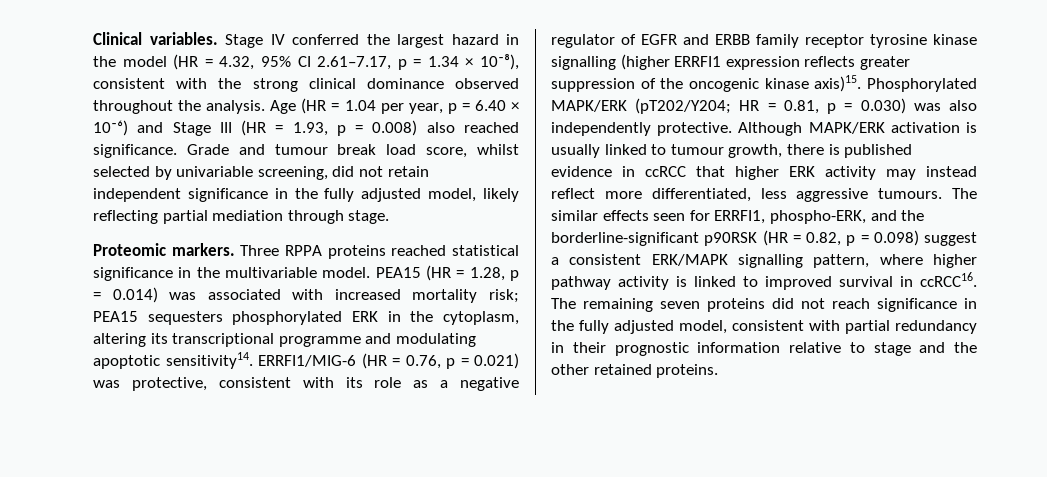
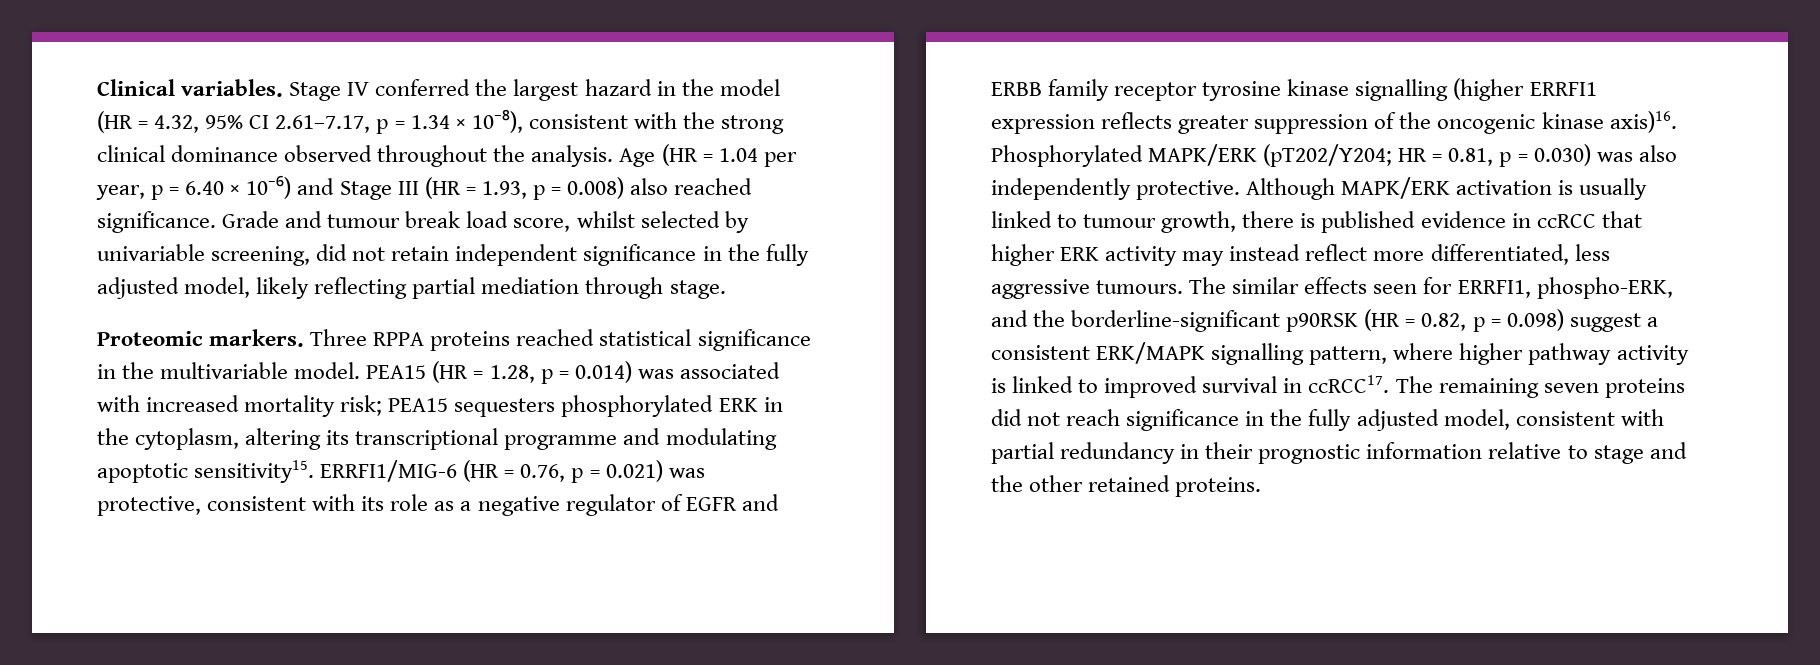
[165,352,253,369] sensitivity14. -> [194,460,315,483] sensitivity15.
[814,75,862,92] axis)15. -> [1609,111,1677,133] axis)16.
[920,272,977,287] ccRCC16. -> [1308,375,1390,393] ccRCC17.

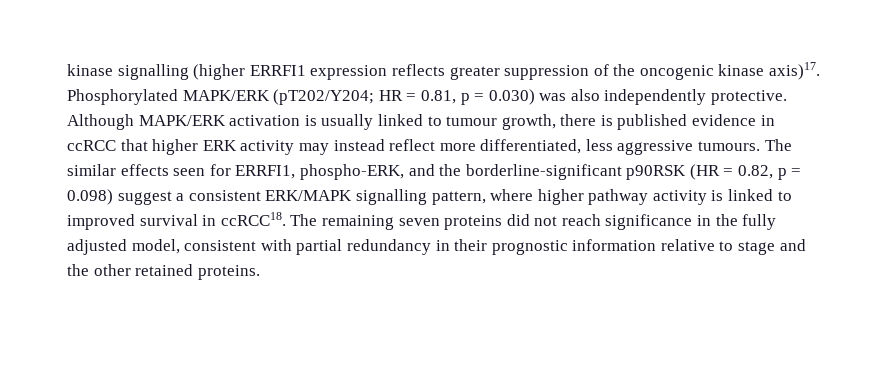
[97,79,780,101] [97,109,785,134] [97,144,797,167] [96,175,753,200] [97,211,749,233] [97,244,809,266] [97,277,726,299] [97,329,811,351] [97,361,780,384] [97,395,783,417] [97,428,777,450] [97,460,705,483] [97,494,779,516] [991,79,1282,101] Clinical variables. Stage IV conferred the largest hazard in the model (HR = 4.32, 95% CI 2.61–7.17, p = 1.34 × 10⁻⁸), consistent with the strong clinical dominance observed throughout the analysis. Age (HR = 1.04 per year, p = 6.40 × 10⁻⁶) and Stage III (HR = 1.93, p = 0.008) also reached significance. Grade and tumour break load score, whilst selected by univariable screening, did not retain independent significance in the fully adjusted model, likely reflecting partial mediation through stage. // Proteomic markers. Three RPPA proteins reached statistical significance in the multivariable model. PEA15 (HR = 1.28, p = 0.014) was associated with increased mortality risk; PEA15 sequesters phosphorylated ERK in the cytoplasm, altering its transcriptional programme and modulating apoptotic sensitivity15. ERRFI1/MIG-6 (HR = 0.76, p = 0.021) was protective, consistent with its role as a negative regulator of EGFR and ERBB family receptor tyrosine -> (67, 70) none
[1609,111,1677,133] axis)16. -> [769,62,821,80] axis)17.
[1308,375,1390,393] ccRCC17. -> [220,212,286,226] ccRCC18.

